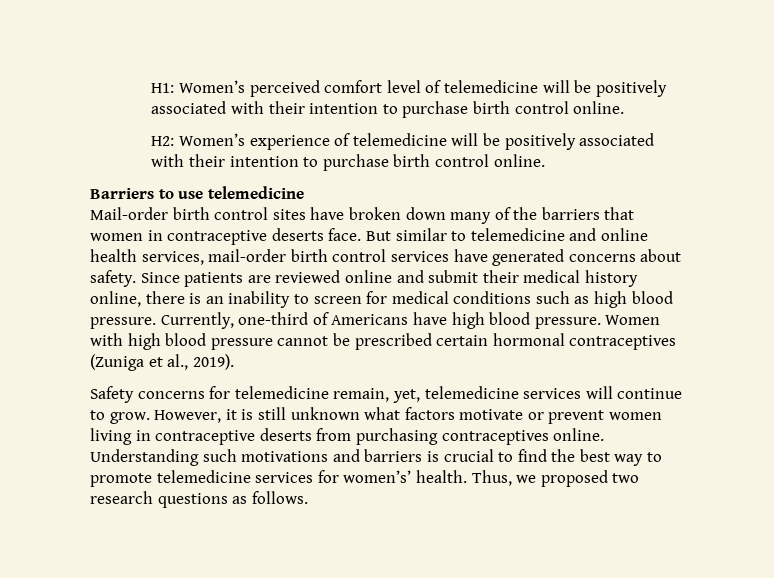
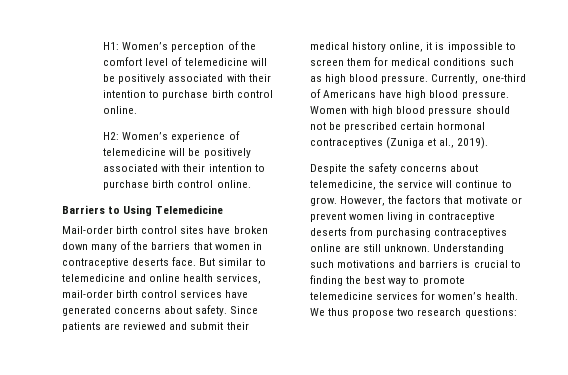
[249,80,320,97] perceived -> [171,41,256,52] perception of the
[178,186,304,199] use telemedicine -> [123,205,224,216] Using Telemedicine
[344,270,392,283] online -> (167, 326) none
[145,291,291,308] there is an inability -> [426,42,503,52] it is impossible
(362, 300) none -> [347,58,372,66] them
[277,336,329,346] cannot -> [475,106,510,114] [310,122,326,130] should not
[90,386,582,403] Safety concerns for telemedicine remain, yet, telemedicine services -> [310,163,479,174] [310,180,434,190] Despite the safety concerns about telemedicine, the service
[225,407,455,420] it is still unknown what factors -> [388,195,463,204] the factors that
[553,428,605,441] online. -> [310,244,431,252] online are still unknown.
[517,449,547,462] find -> [310,275,343,286] finding
[343,470,640,487] [90,491,308,508] women’s’ health. Thus, we proposed two research questions as follows. -> [438,292,519,300] [310,308,517,318] women’s health. We thus propose two research questions:

